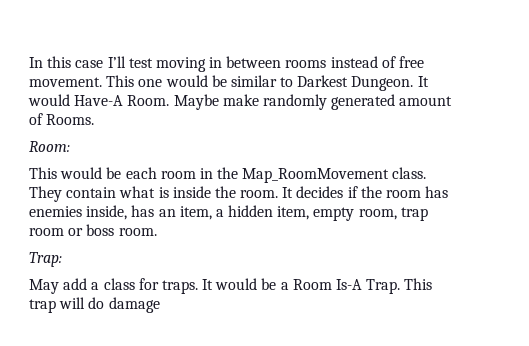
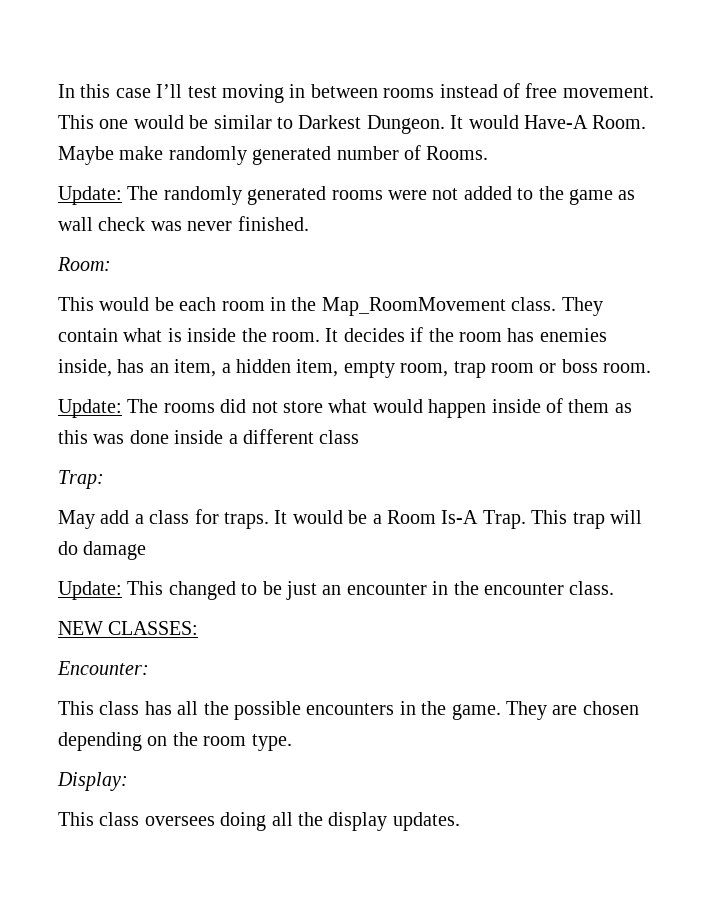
[399,96,453,106] amount -> [336,146,399,160] number
(95, 119) none -> [58,186,636,205] [58,216,309,231] // Update: The randomly generated rooms were not added to the game as wall check was never finished.
(157, 232) none -> [58,398,632,418] [58,429,360,444] // Update: The rooms did not store what would happen inside of them as this was done inside a different class
(160, 305) none -> [58,581,615,600] [58,621,199,635] [57,661,149,675] [58,701,639,720] [58,732,292,751] [57,772,128,791] [58,812,460,831] // Update: This changed to be just an encounter in the encounter class. // NEW CLASSES: // Encounter: // This class has all the possible encounters in the game. They are chosen depending on the room type. // Display: // This class oversees doing all the display updates.

